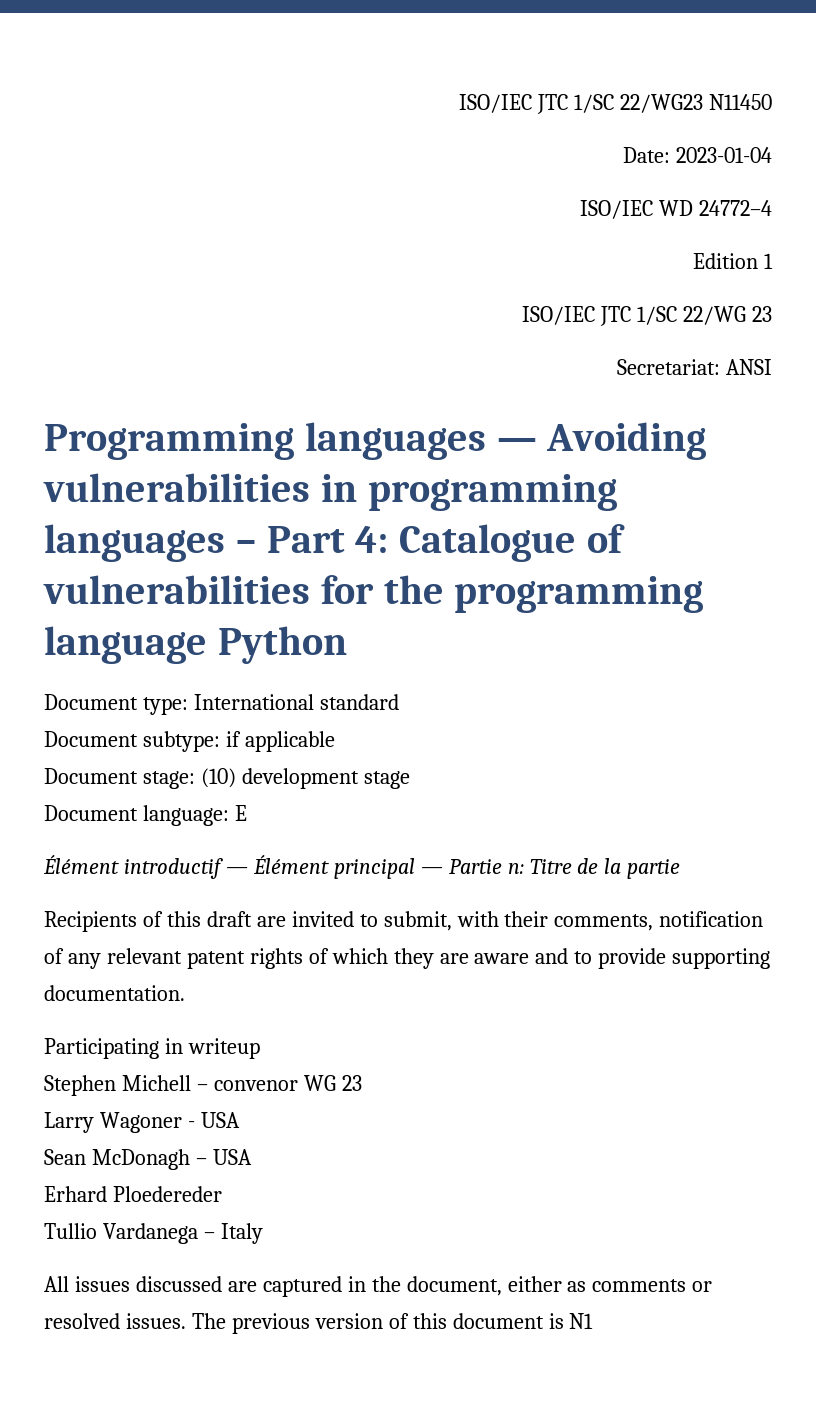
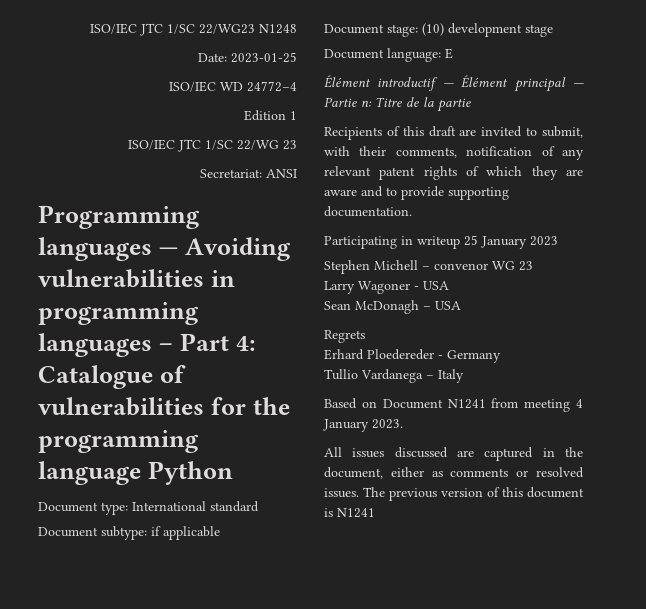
[709,94,773,110] N11450 -> [259,24,297,34] N1248
[676,147,772,163] 2023-01-04 -> [231,52,297,63] 2023-01-25
(260, 1048) none -> [464,235,558,249] 25 January 2023
(252, 1157) none -> [324,330,365,343] // Regrets
(222, 1194) none -> [438,350,501,363] - Germany
(263, 1233) none -> [324,398,583,412] [323,419,403,432] // Based on Document N1241 from meeting 4 January 2023.
[569,1313,594,1329] N1 -> [337,508,375,518] N1241

